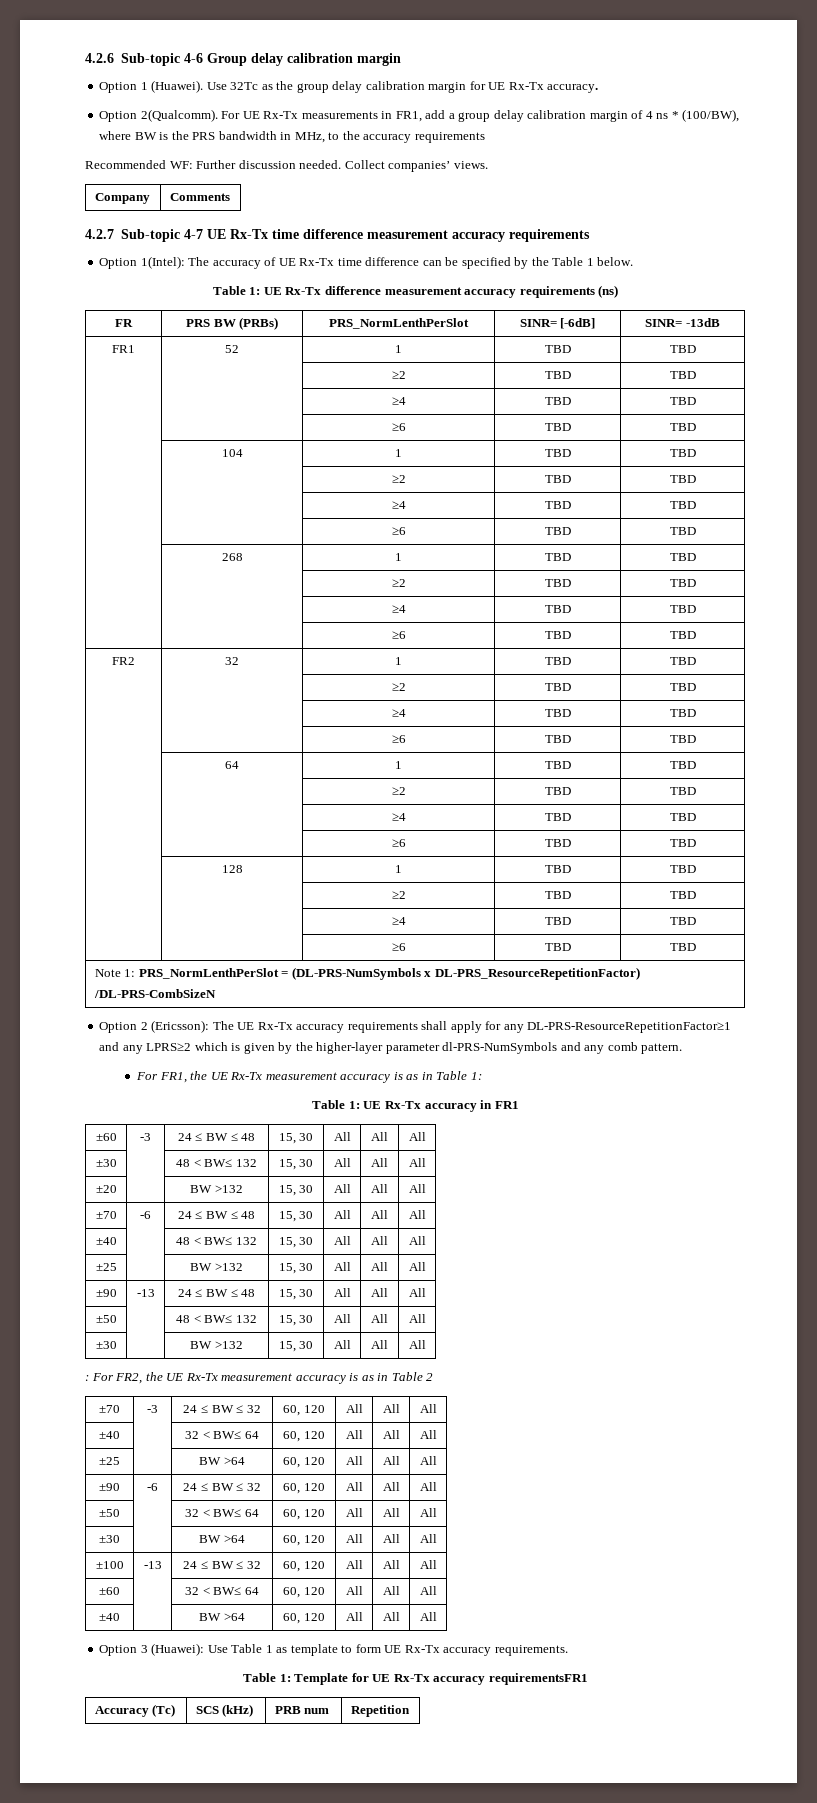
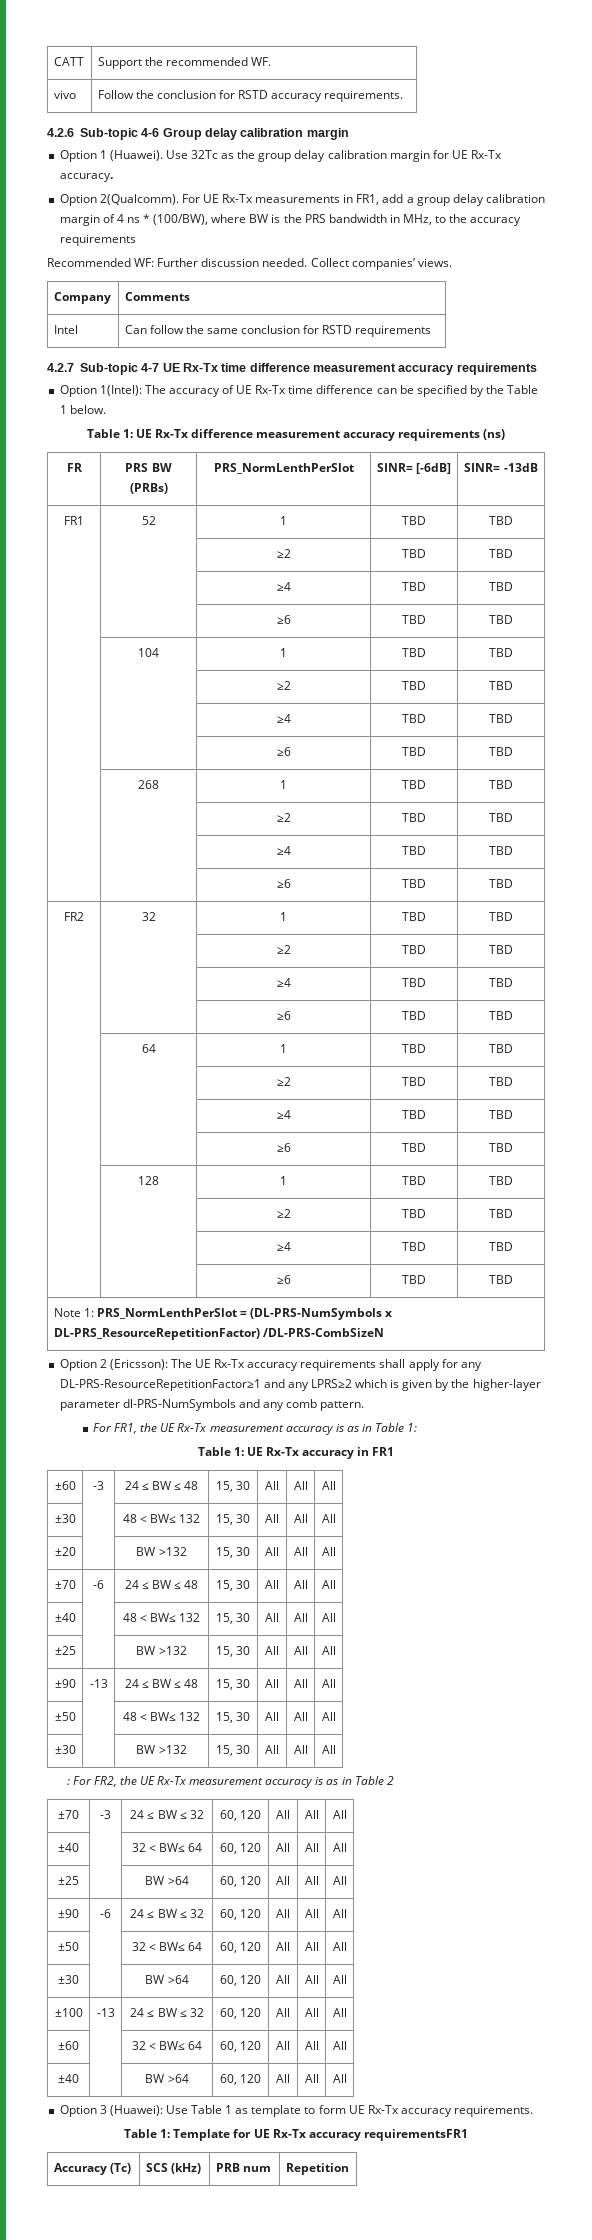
(85, 58) none -> [53,57,84,66] [97,57,271,69] [53,90,76,99] [97,90,404,102] CATT | Support the recommended WF. // vivo | Follow the conclusion for RSTD accuracy requirements. //
(230, 197) none -> [53,325,78,334] [124,325,432,337] // Intel | Can follow the same conclusion for RSTD requirements

